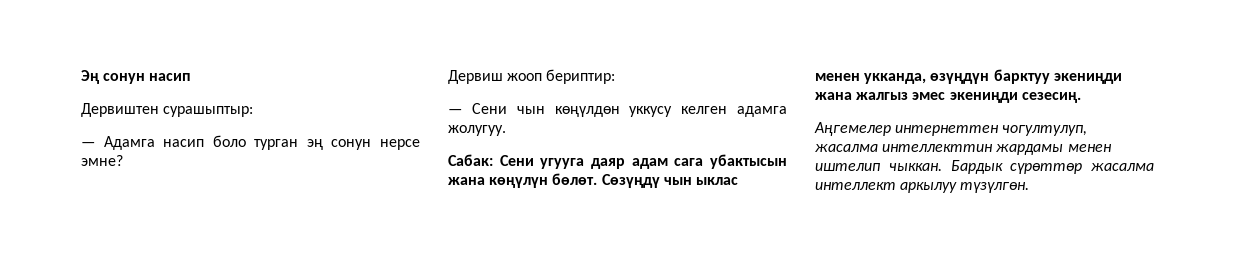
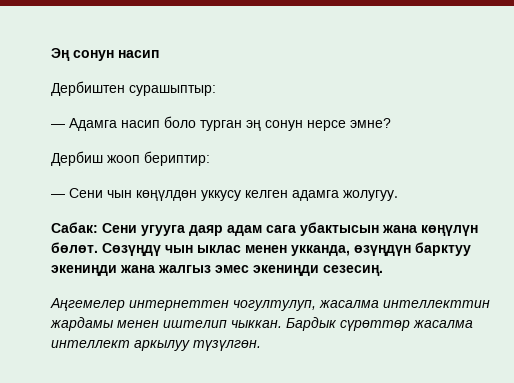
[81,103,159,117] Дервиштен -> [51,81,125,96] Дербиштен
[448,70,503,84] Дервиш -> [51,151,103,166] Дербиш

